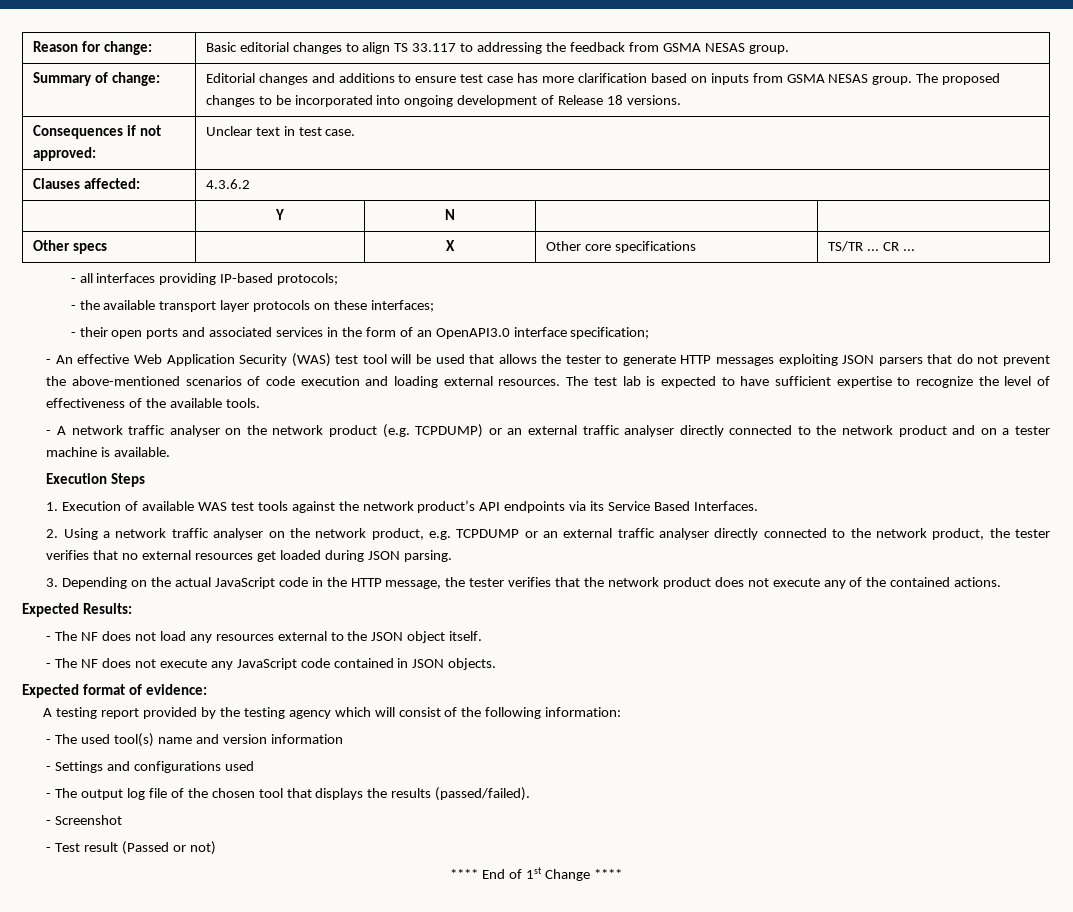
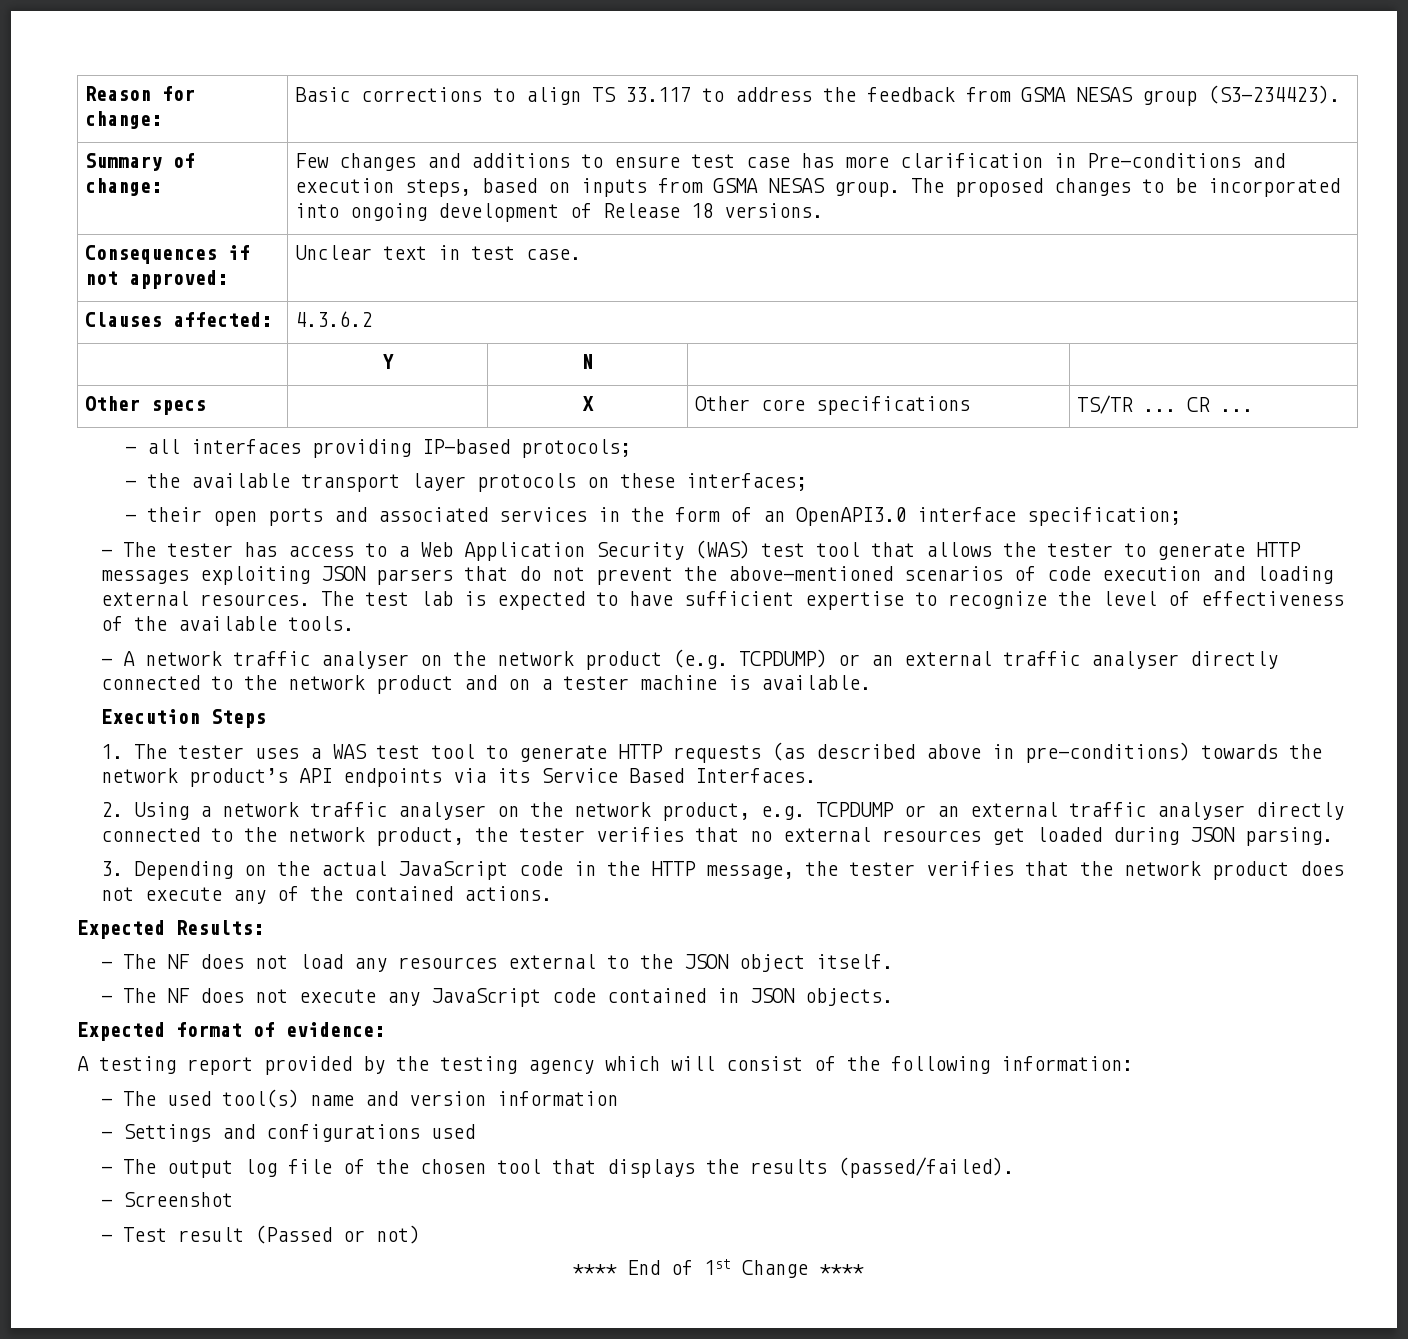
[239,42,342,54] editorial changes -> [360,87,482,102] corrections
[477,42,543,54] addressing -> [734,87,812,102] address
[748,45,789,54] group. -> [1141,85,1340,106] group (S3-234423).
[205,73,255,83] Editorial -> [294,153,329,168] Few
(647, 78) none -> [1053,153,1285,168] [294,178,471,197] in Pre-conditions and execution steps,
[55,354,130,364] An effective -> [122,542,409,557] The tester has access to a
[391,354,465,364] will be used -> (860, 549) none
[62,501,335,513] Execution of available WAS test tools against -> [133,742,1278,763] The tester uses a WAS test tool to generate HTTP requests (as described above in pre-conditions) towards

